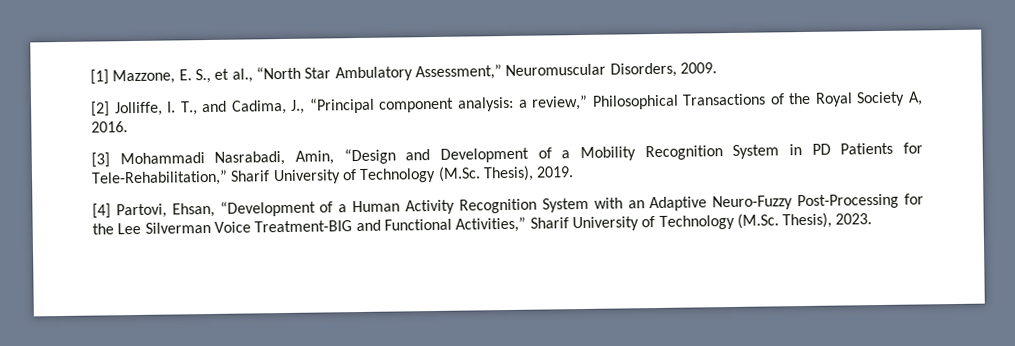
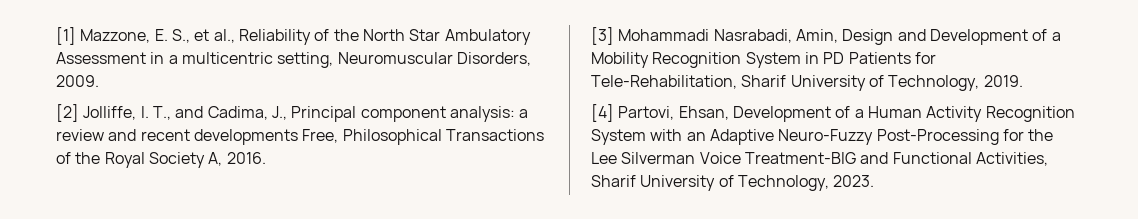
[255,64,502,82] “North Star Ambulatory Assessment,” -> [238,29,531,45] [56,52,334,68] Reliability of the North Star Ambulatory Assessment in a multicentric setting,
[308,97,375,114] “Principal -> [291,106,357,122] Principal
[531,94,589,111] review,” -> [56,129,339,145] review and recent developments Free,
[343,148,396,165] “Design -> [842,29,894,45] Design
[91,165,534,187] Tele-Rehabilitation,” Sharif University of Technology (M.Sc. Thesis), -> [591,75,980,91] Tele-Rehabilitation, Sharif University of Technology,
[219,200,316,217] “Development -> [732,106,831,122] Development
[455,212,833,233] Activities,” Sharif University of Technology (M.Sc. Thesis), -> [975,152,1048,166] [591,175,829,191] Activities, Sharif University of Technology,

